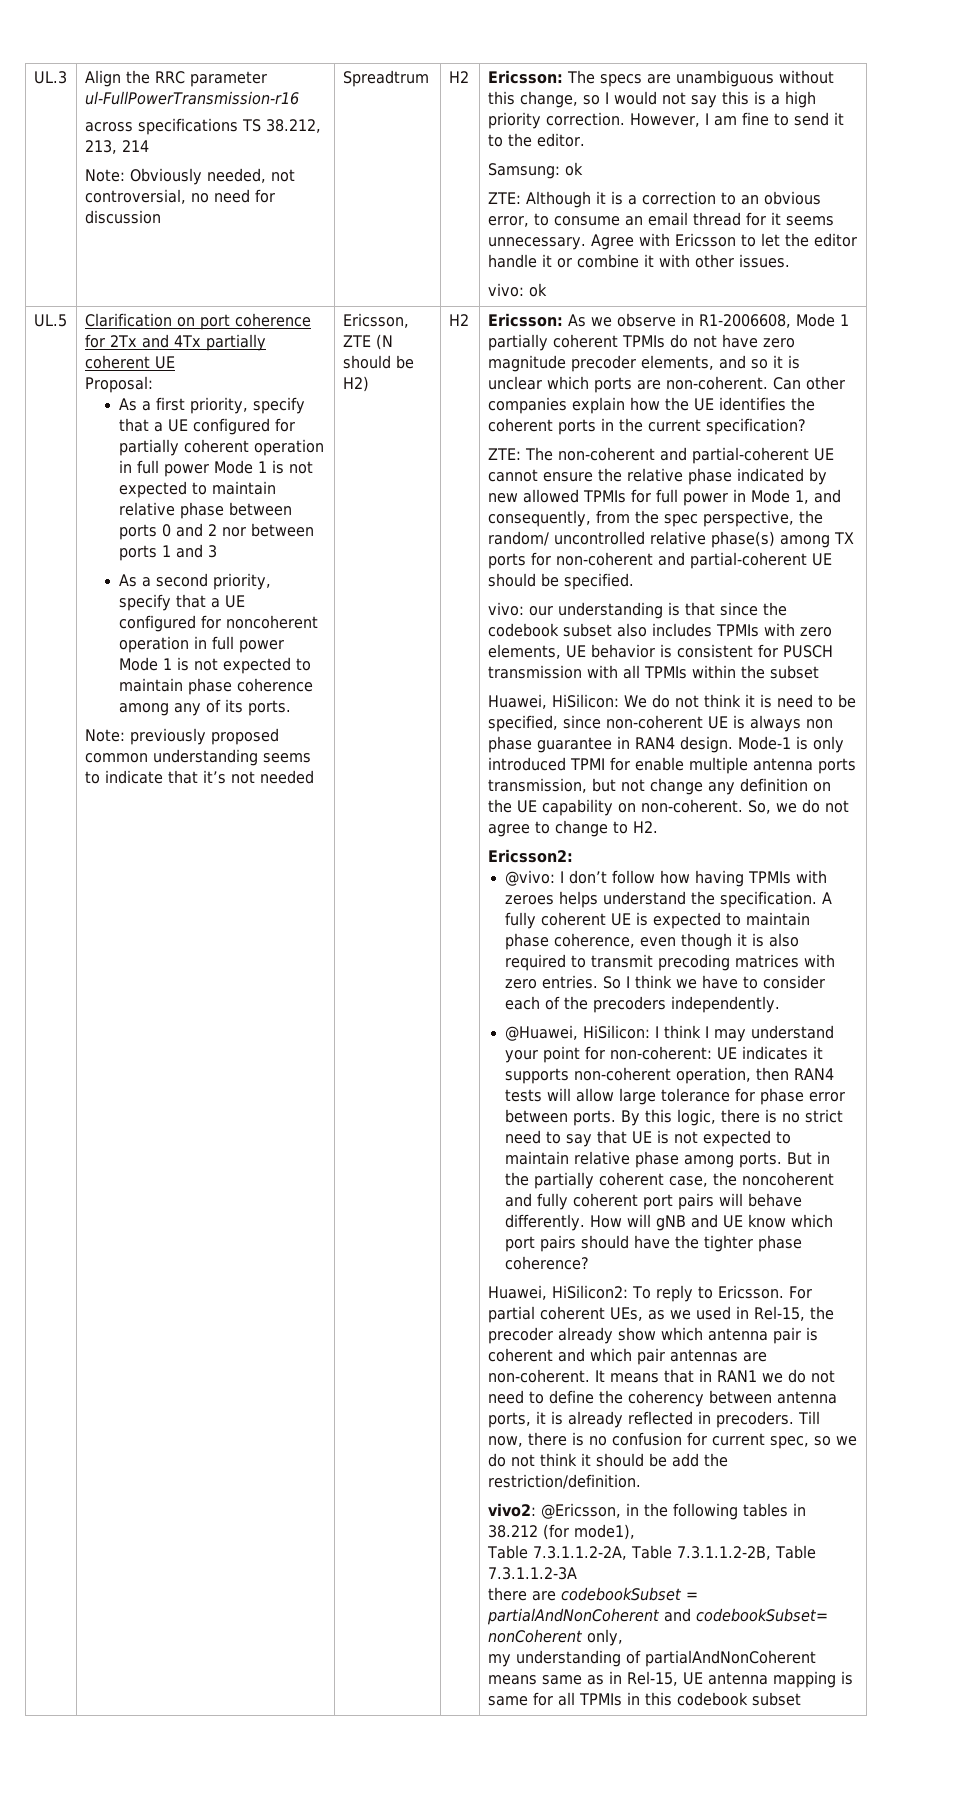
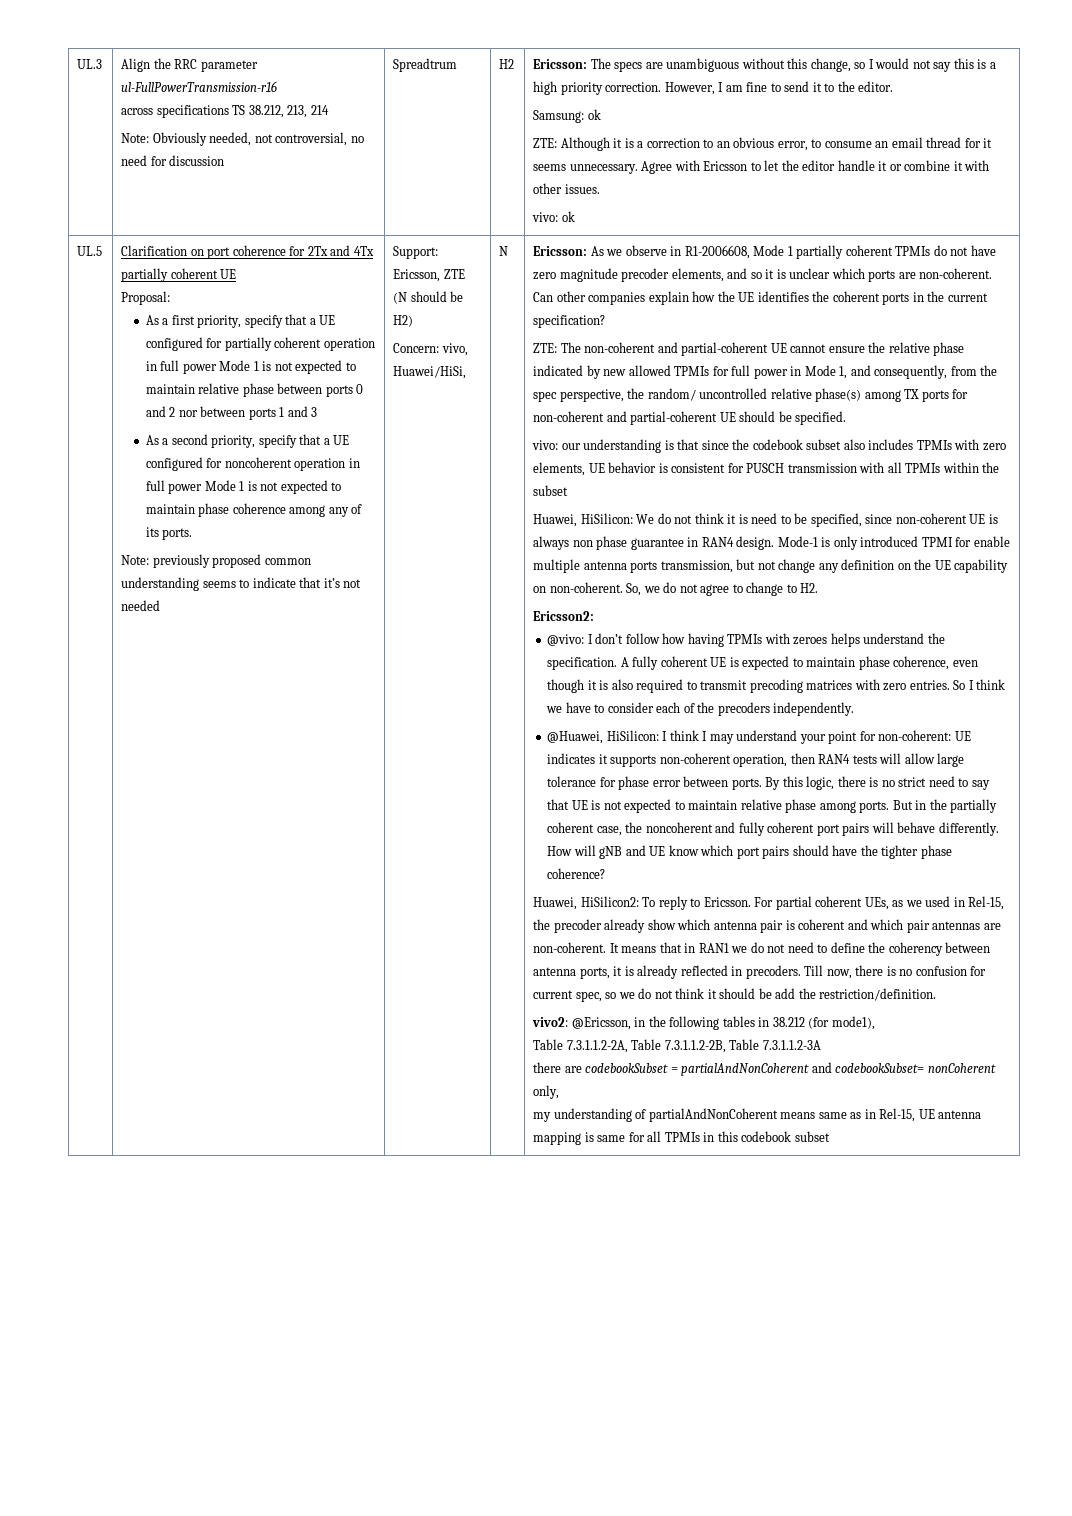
(314, 777) none -> [393,246,439,259] Support:
[448,314,469,326] | H2 -> [393,343,468,356] [393,366,467,379] [499,246,509,256] // Concern: vivo, Huawei/HiSi, | N

